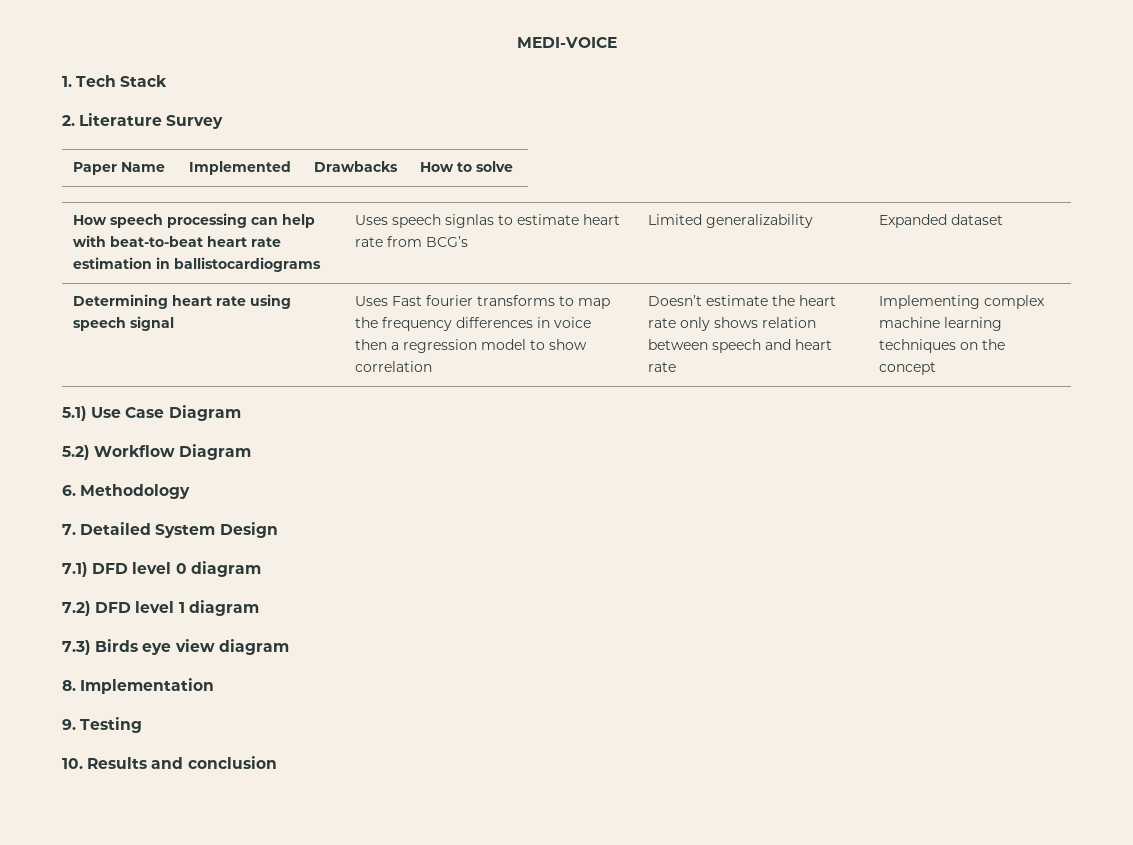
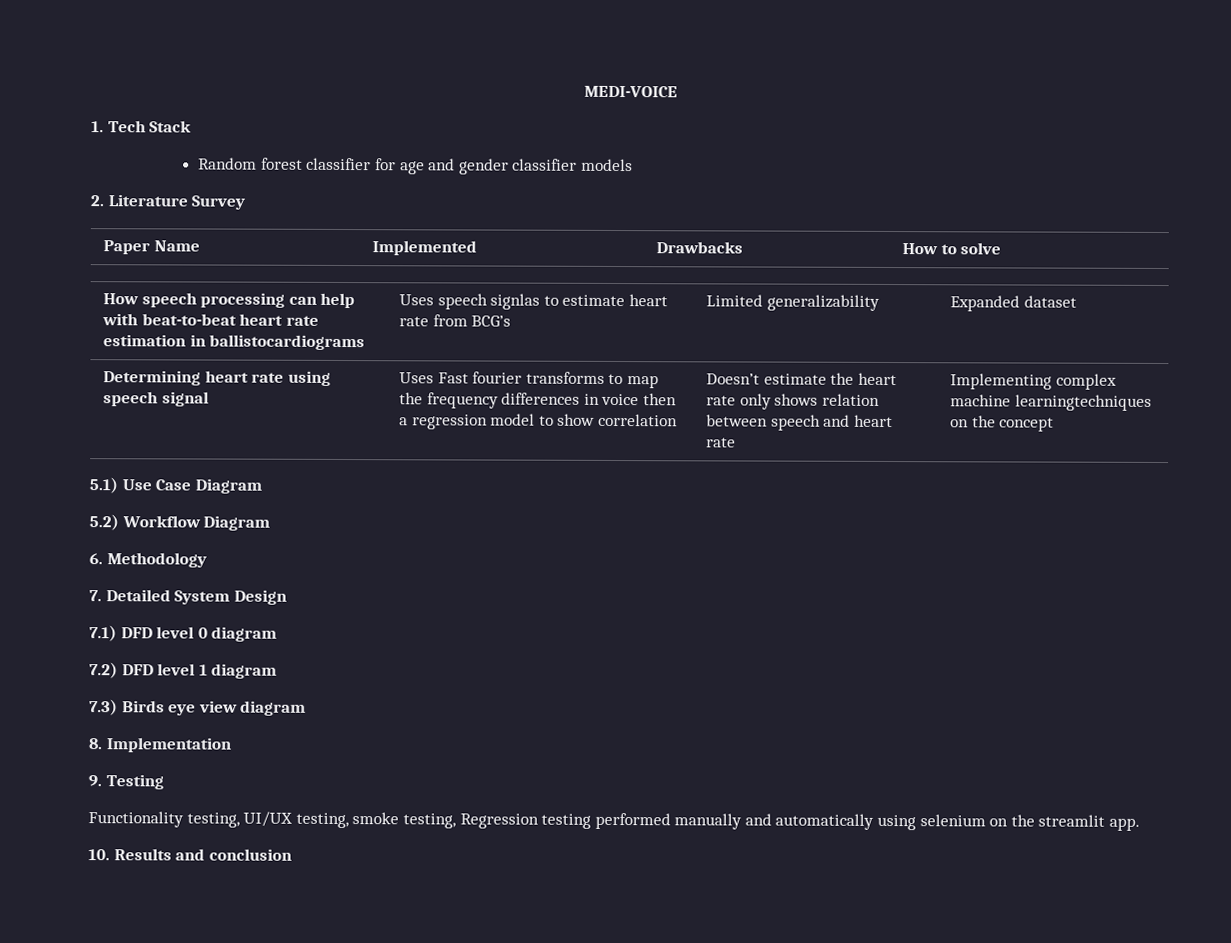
(168, 81) none -> [198,157,633,175] // Random forest classifier for age and gender classifier models
[944,317,1003,331] [879,339,957,353] learning techniques -> [1014,394,1152,411] learningtechniques
(143, 725) none -> [88,811,1141,831] // Functionality testing, UI/UX testing, smoke testing, Regression testing performed manually and automatically using selenium on the streamlit app.

